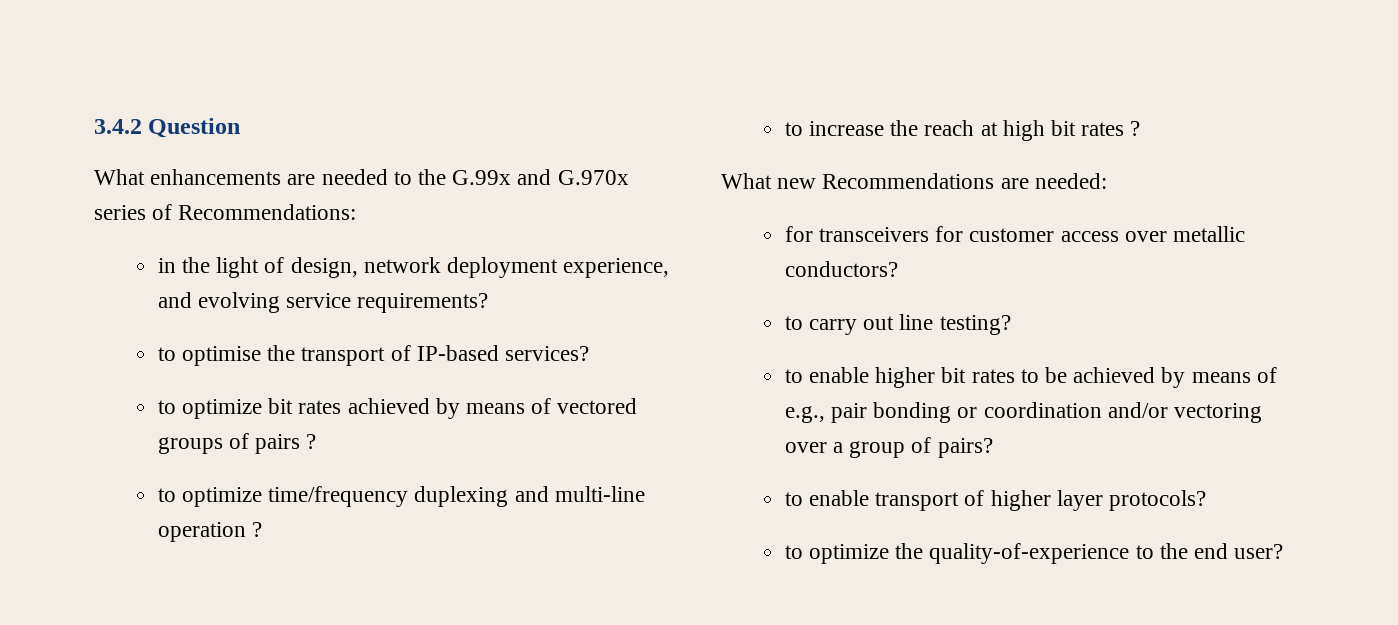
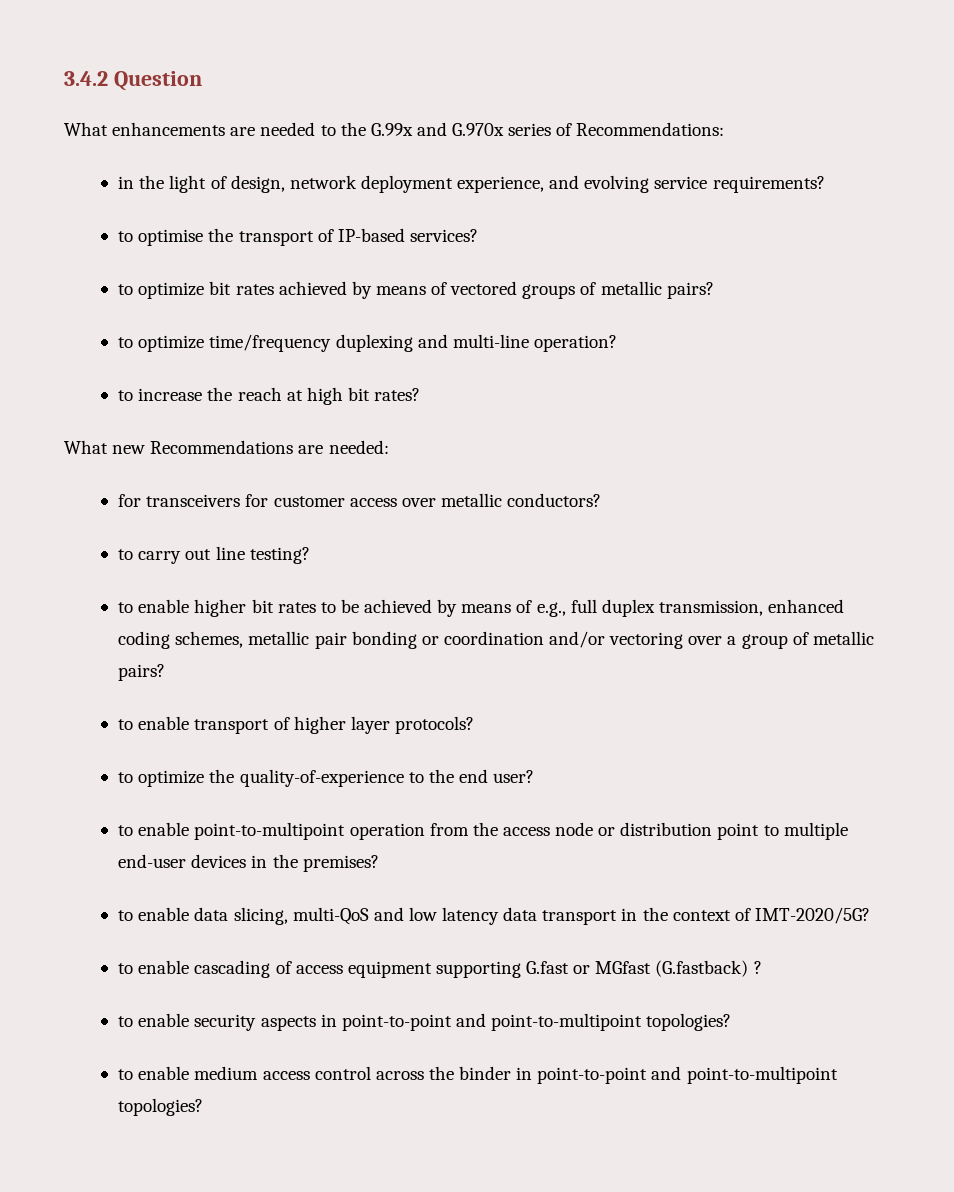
[255,434,317,454] pairs ? -> [600,281,714,299] metallic pairs?
[157,522,262,542] operation ? -> [533,335,617,352] operation?
[1081,121,1141,136] rates ? -> [374,388,421,401] rates?
(825, 414) none -> [570,599,845,617] [118,631,310,649] full duplex transmission, enhanced coding schemes, metallic
(932, 445) none -> [812,631,874,645] metallic
(1284, 551) none -> [118,822,848,840] [118,854,379,872] [118,907,870,925] [118,960,762,978] [118,1013,732,1031] [118,1066,838,1084] [118,1098,204,1116] // to enable point-to-multipoint operation from the access node or distribution point to multiple end-user devices in the premises? // to enable data slicing, multi-QoS and low latency data transport in the context of IMT-2020/5G? // to enable cascading of access equipment supporting G.fast or MGfast (G.fastback) ? // to enable security aspects in point-to-point and point-to-multipoint topologies? // to enable medium access control across the binder in point-to-point and point-to-multipoint topologies?

